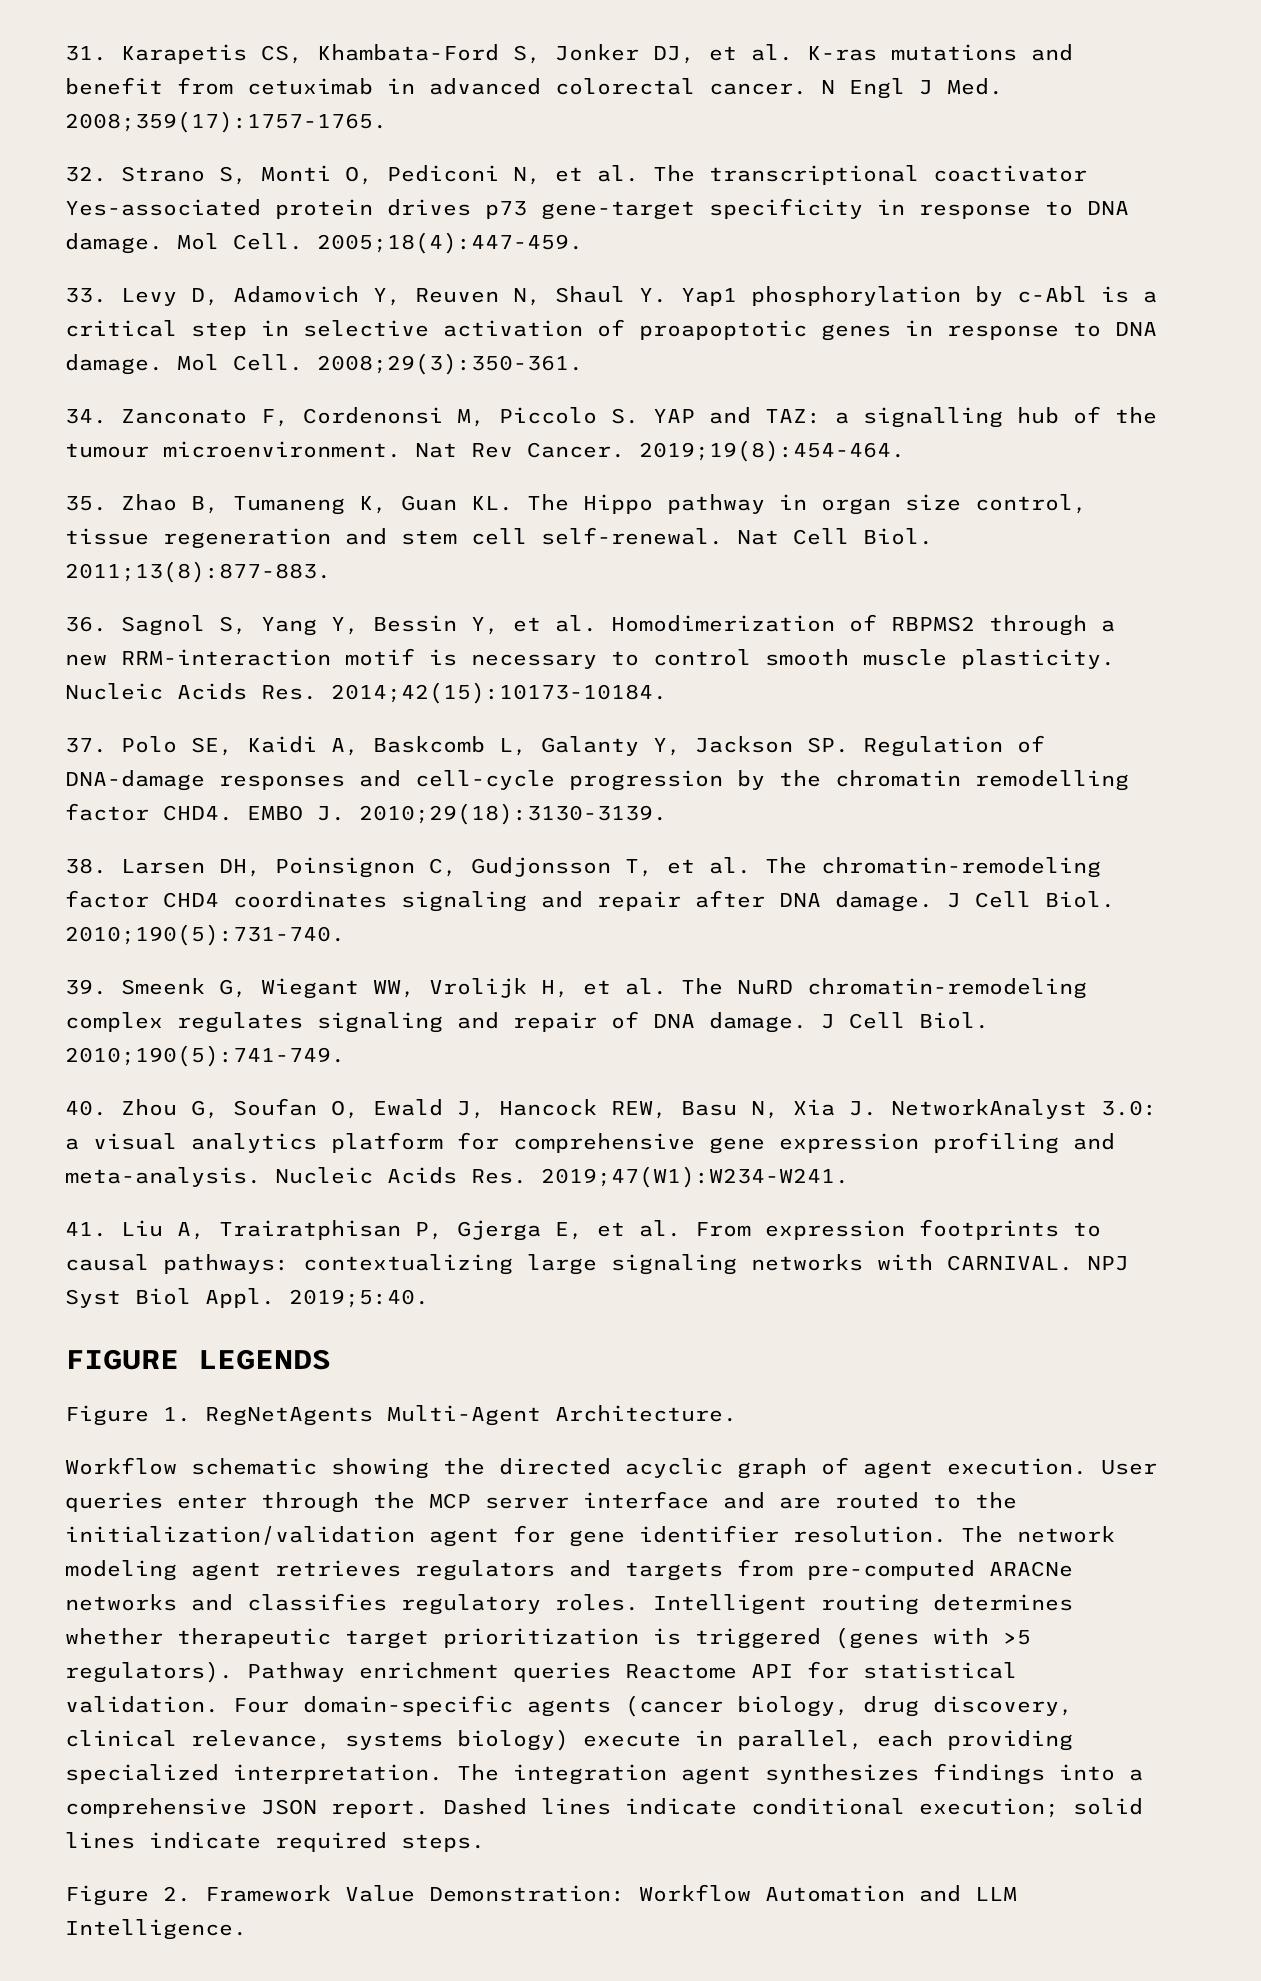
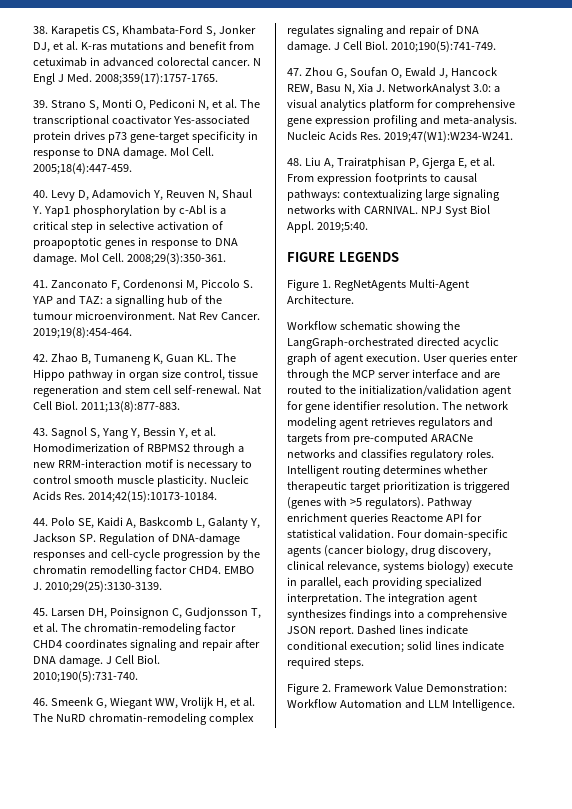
[65,46,107,61] 31. -> [33,26,48,34] 38.
[65,166,107,182] 32. -> [33,100,48,108] 39.
[65,288,107,303] 33. -> [33,190,48,198] 40.
[65,409,107,424] 34. -> [33,280,48,288] 41.
[65,496,107,511] 35. -> [33,354,48,362] 42.
[65,616,107,632] 36. -> [33,428,48,436] 43.
[65,738,107,753] 37. -> [33,518,48,526] 44.
[359,803,667,825] [65,858,107,874] 2010;29(18):3130-3139. // 38. -> [44,581,162,593] [33,608,48,616] 2010;29(25):3130-3139. // 45.
[65,979,107,995] 39. -> [33,698,48,706] 46.
[65,1100,107,1116] 40. -> [287,68,302,76] 47.
[65,1222,107,1237] 41. -> [287,158,302,166] 48.
(485, 1466) none -> [287,337,414,349] LangGraph-orchestrated

